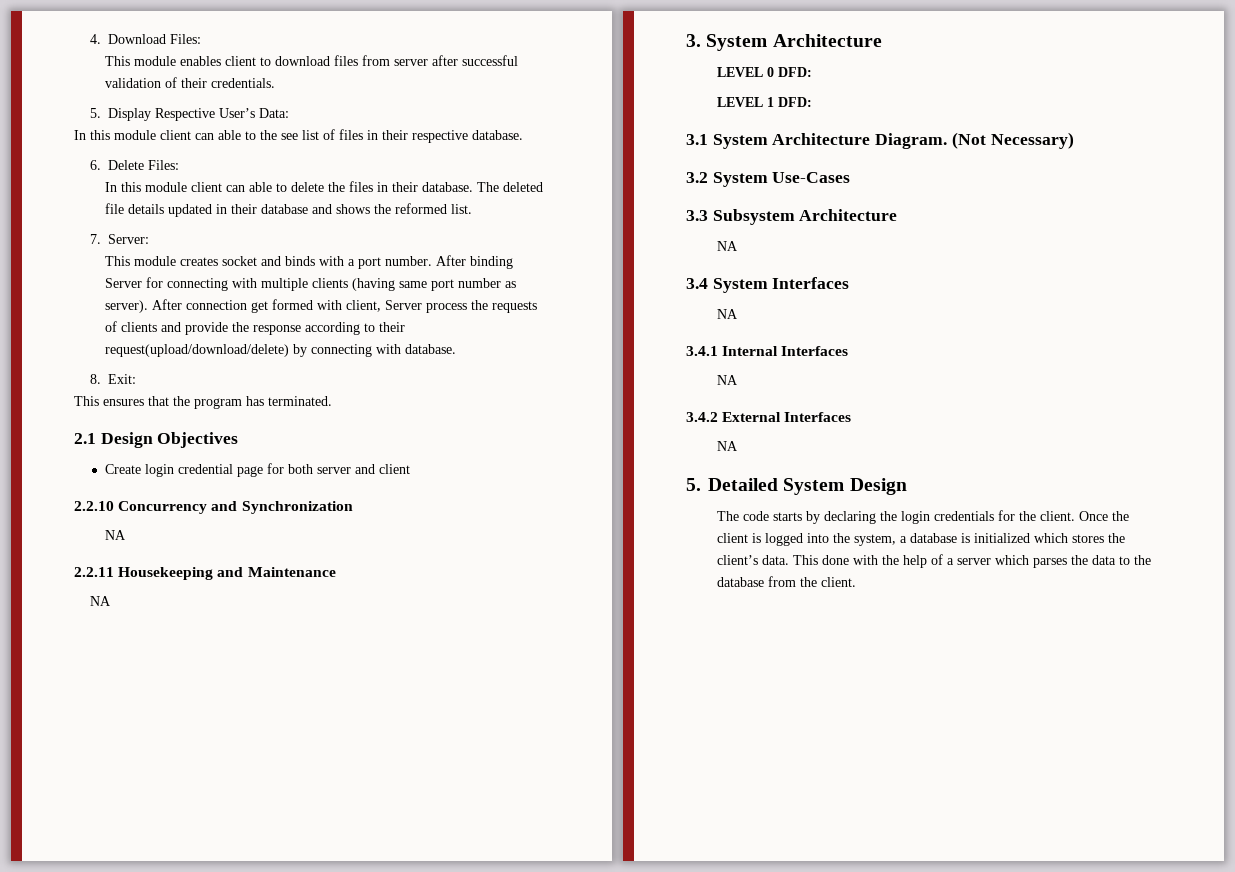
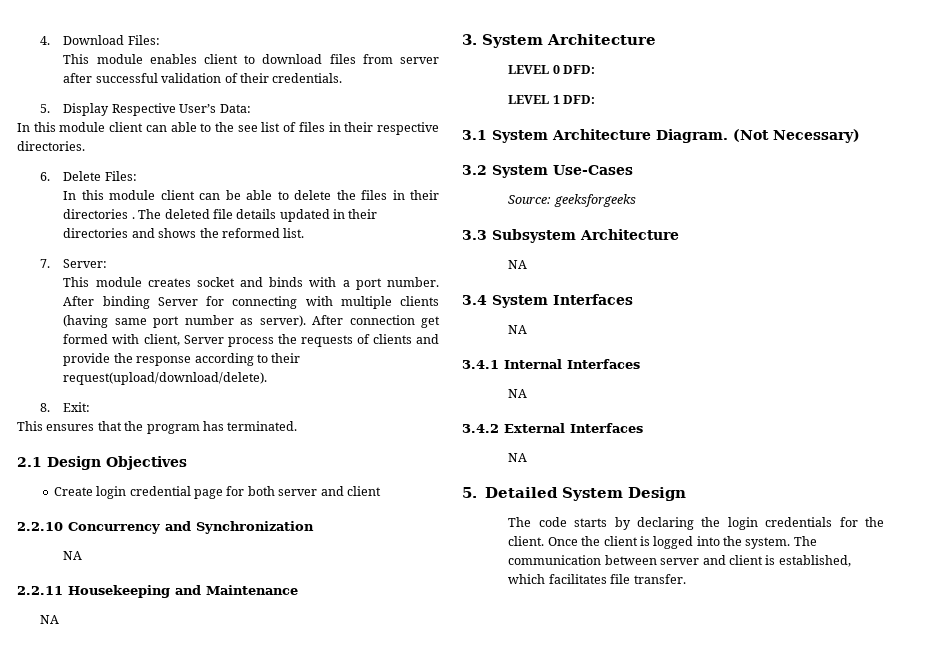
[472,130,523,140] database. -> [17,141,85,151] directories.
(245, 188) none -> [225,190,241,200] be
[421,182,473,192] database. -> [63,209,135,219] directories .
[260,204,308,214] database -> [63,228,129,238] directories
[104,344,456,357] request(upload/download/delete) by connecting with database. -> [63,372,268,385] request(upload/download/delete).
(851, 177) none -> [508,194,636,207] // Source: geeksforgeeks
[853,533,1125,546] [716,554,1151,568] [716,576,856,587] system, a database is initialized which stores the client’s data. This done with the help of a server which parses the data to the database from the client. -> [745,536,817,549] [508,555,851,567] [508,574,686,584] system. The communication between server and client is established, which facilitates file transfer.

